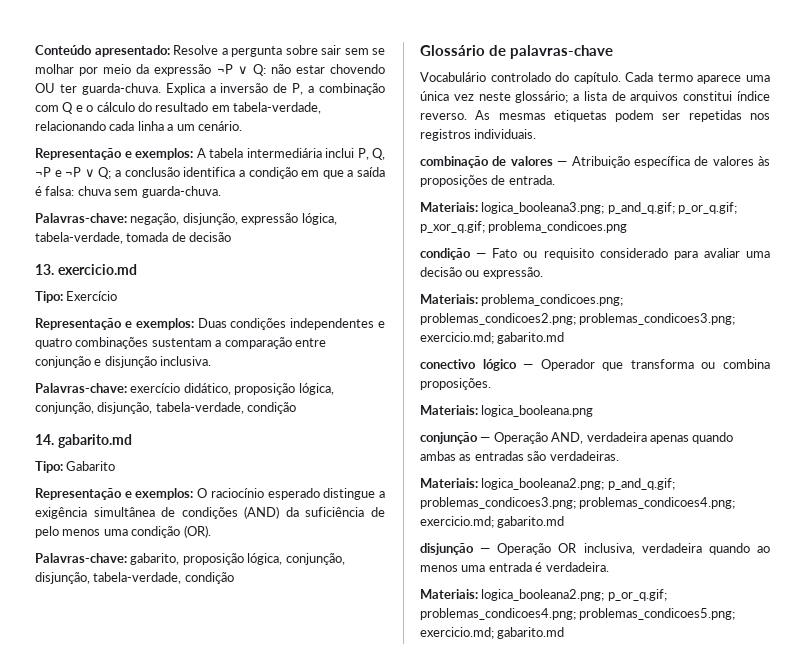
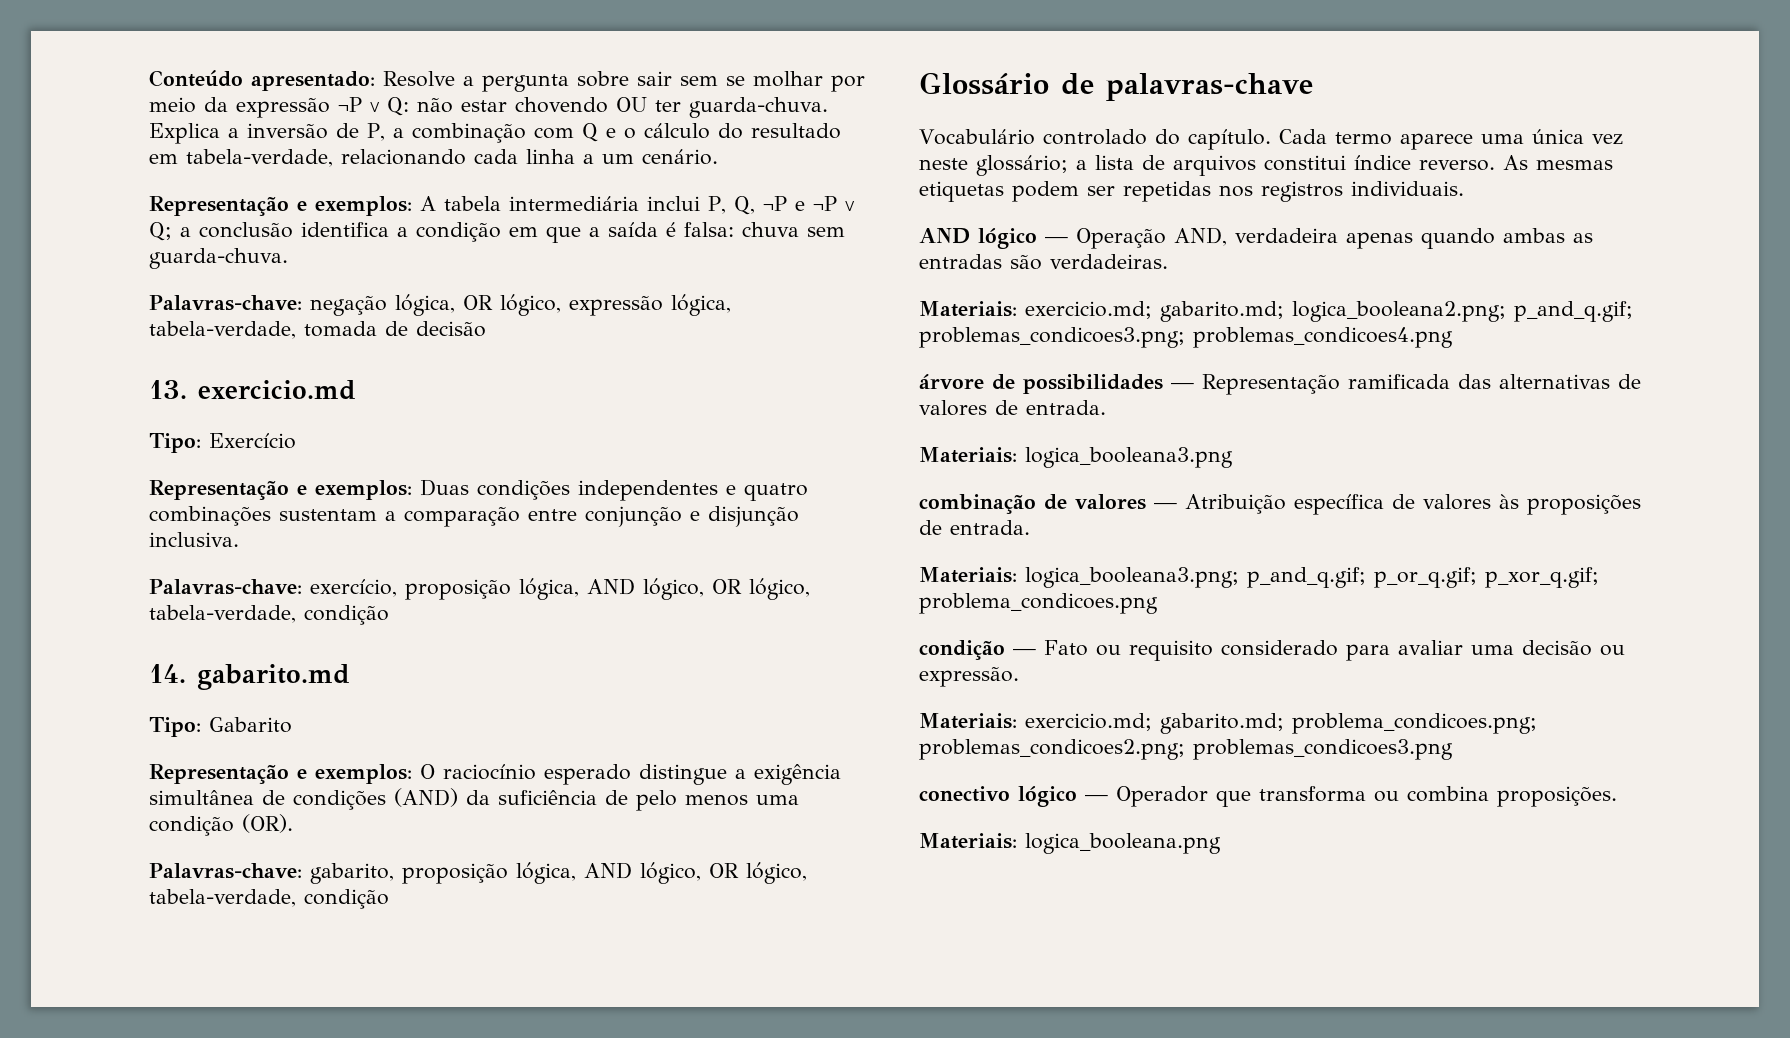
[130,213,238,225] negação, disjunção, -> [309,294,561,316] negação lógica, OR lógico,
[130,383,334,395] [35,402,153,414] exercício didático, proposição lógica, conjunção, disjunção, -> [309,578,810,600] exercício, proposição lógica, AND lógico, OR lógico,
[285,553,345,565] [35,572,90,584] conjunção, disjunção, -> [583,862,807,884] AND lógico, OR lógico,
(537, 134) none -> [919,227,1593,249] [919,254,1168,270] [919,301,1633,322] [919,327,1453,348] [919,374,1641,395] [919,400,1106,416] [919,447,1233,468] // AND lógico — Operação AND, verdadeira apenas quando ambas as entradas são verdadeiras. // Materiais: exercicio.md; gabarito.md; logica_booleana2.png; p_and_q.gif; problemas_condicoes3.png; problemas_condicoes4.png // árvore de possibilidades — Representação ramificada das alternativas de valores de entrada. // Materiais: logica_booleana3.png
[481,294,624,306] [420,313,736,325] [420,332,565,344] problema_condicoes.png; problemas_condicoes2.png; problemas_condicoes3.png; exercicio.md; gabarito.md -> [1025,713,1537,734] [919,739,1453,760] exercicio.md; gabarito.md; problema_condicoes.png; problemas_condicoes2.png; problemas_condicoes3.png
[420,432,734,444] [420,451,619,461] [420,478,675,490] [420,497,736,509] [420,516,565,528] [420,543,770,555] [420,562,609,572] [420,589,667,601] [420,608,736,620] [420,627,565,639] // conjunção — Operação AND, verdadeira apenas quando ambas as entradas são verdadeiras. // Materiais: logica_booleana2.png; p_and_q.gif; problemas_condicoes3.png; problemas_condicoes4.png; exercicio.md; gabarito.md // disjunção — Operação OR inclusiva, verdadeira quando ao menos uma entrada é verdadeira. // Materiais: logica_booleana2.png; p_or_q.gif; problemas_condicoes4.png; problemas_condicoes5.png; exercicio.md; gabarito.md -> (1221, 843) none

